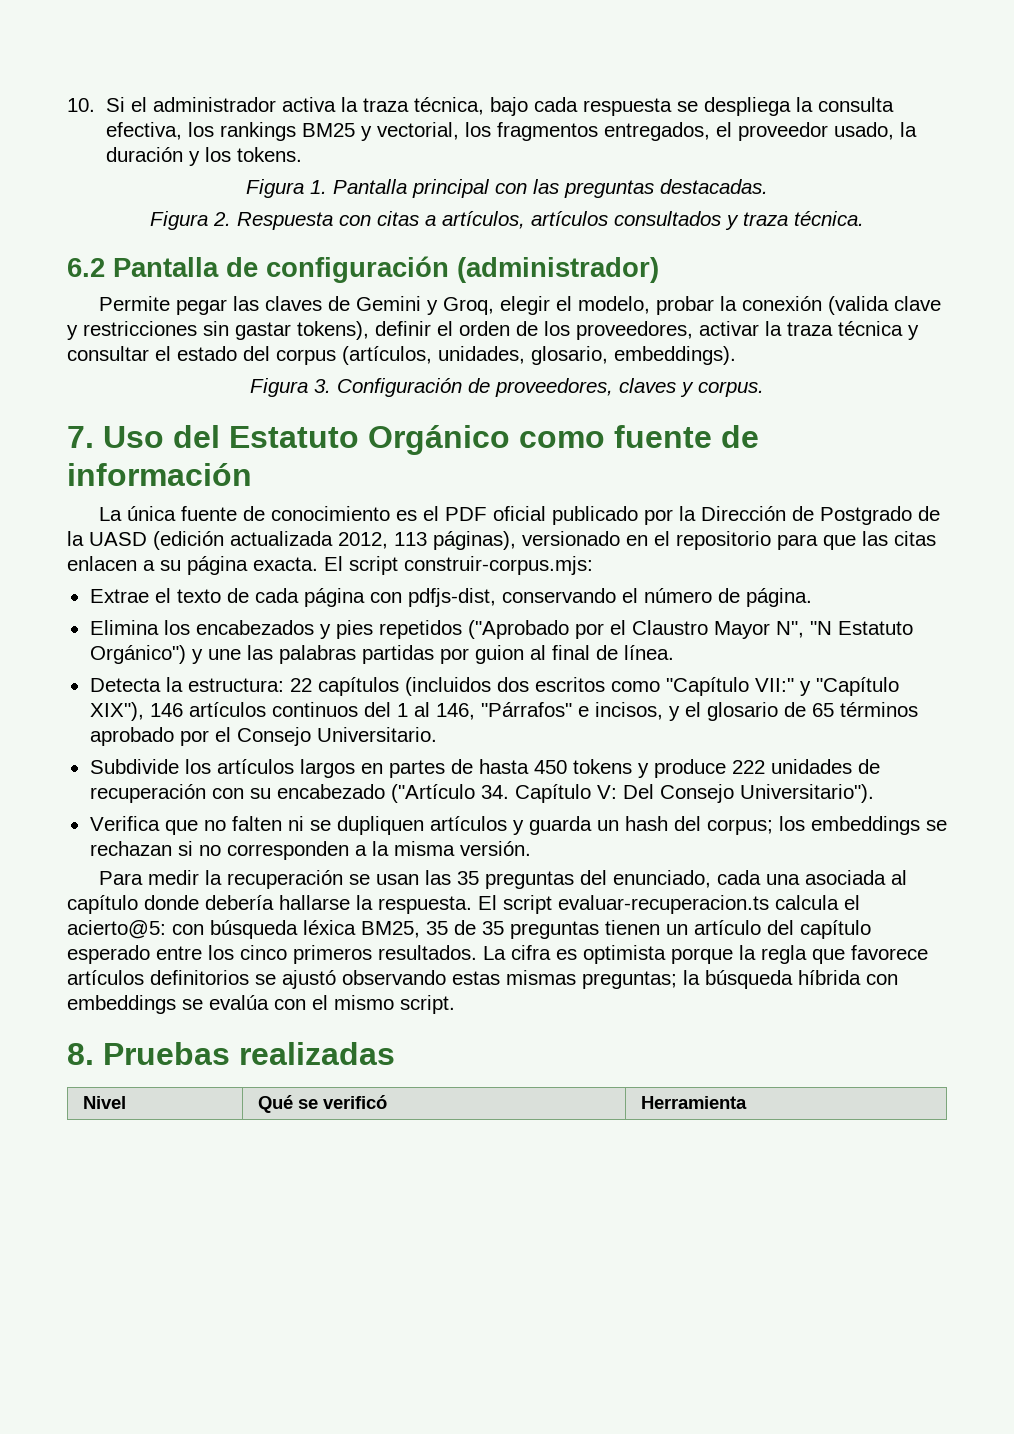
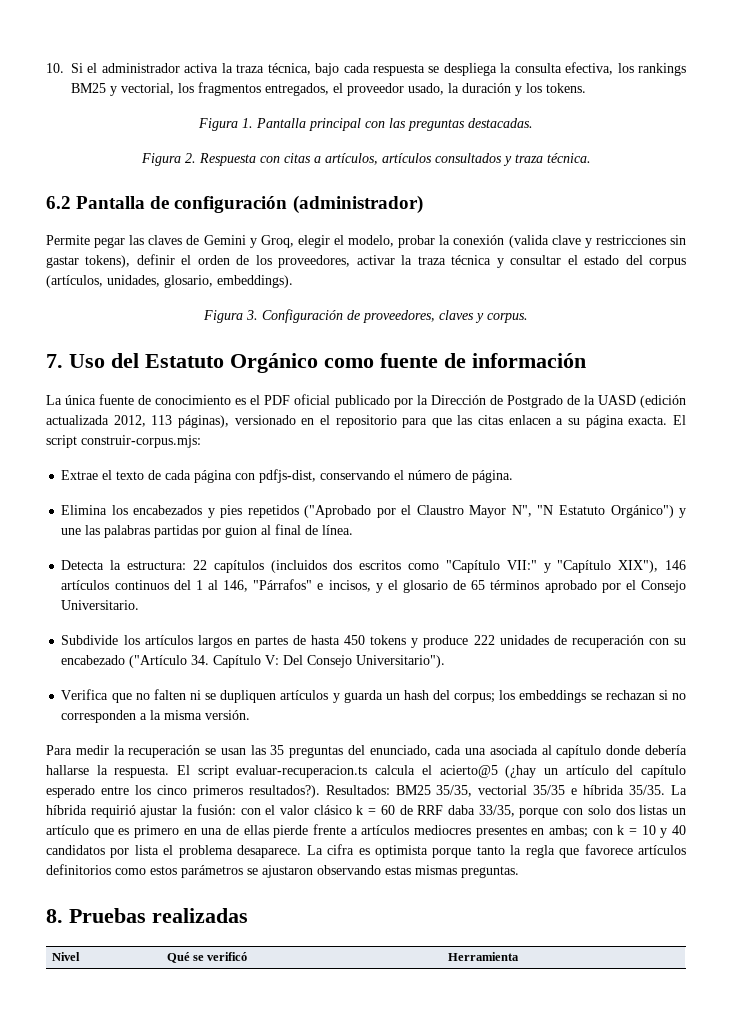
[67,920,660,939] acierto@5: con búsqueda léxica BM25, 35 de 35 preguntas tienen -> [439,765,537,778] acierto@5 (¿hay
[378,945,477,960] resultados. -> [248,785,688,798] [46,804,686,818] [46,824,686,838] [46,845,302,858] resultados?). Resultados: BM25 35/35, vectorial 35/35 e híbrida 35/35. La híbrida requirió ajustar la fusión: con el valor clásico k = 60 de RRF daba 33/35, porque con solo dos listas un artículo que es primero en una de ellas pierde frente a artículos mediocres presentes en ambas; con k = 10 y 40 candidatos por lista el problema desaparece.
(733, 956) none -> [476,846,505,855] tanto
[255,970,898,989] [67,995,455,1014] se ajustó observando estas mismas preguntas; la búsqueda híbrida con embeddings se evalúa con el mismo script. -> [115,865,519,878] como estos parámetros se ajustaron observando estas mismas preguntas.

